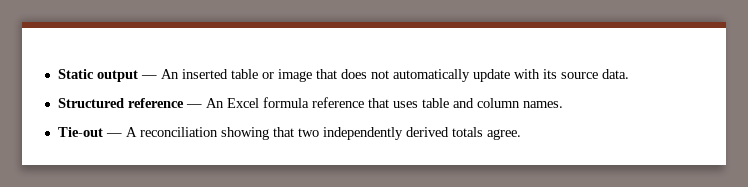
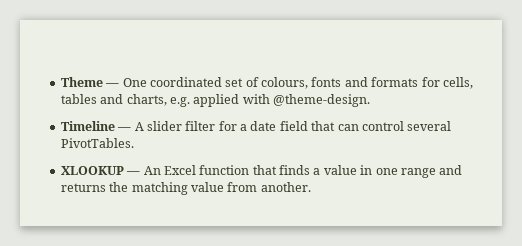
[57,69,629,82] [57,97,563,108] [57,127,521,140] Static output — An inserted table or image that does not automatically update with its source data. // Structured reference — An Excel formula reference that uses table and column names. // Tie-out — A reconciliation showing that two independently derived totals agree. -> [60,77,473,89] [60,94,370,107] [60,121,452,131] [60,138,134,148] [60,165,463,178] [60,182,311,195] Theme — One coordinated set of colours, fonts and formats for cells, tables and charts, e.g. applied with @theme-design. // Timeline — A slider filter for a date field that can control several PivotTables. // XLOOKUP — An Excel function that finds a value in one range and returns the matching value from another.

